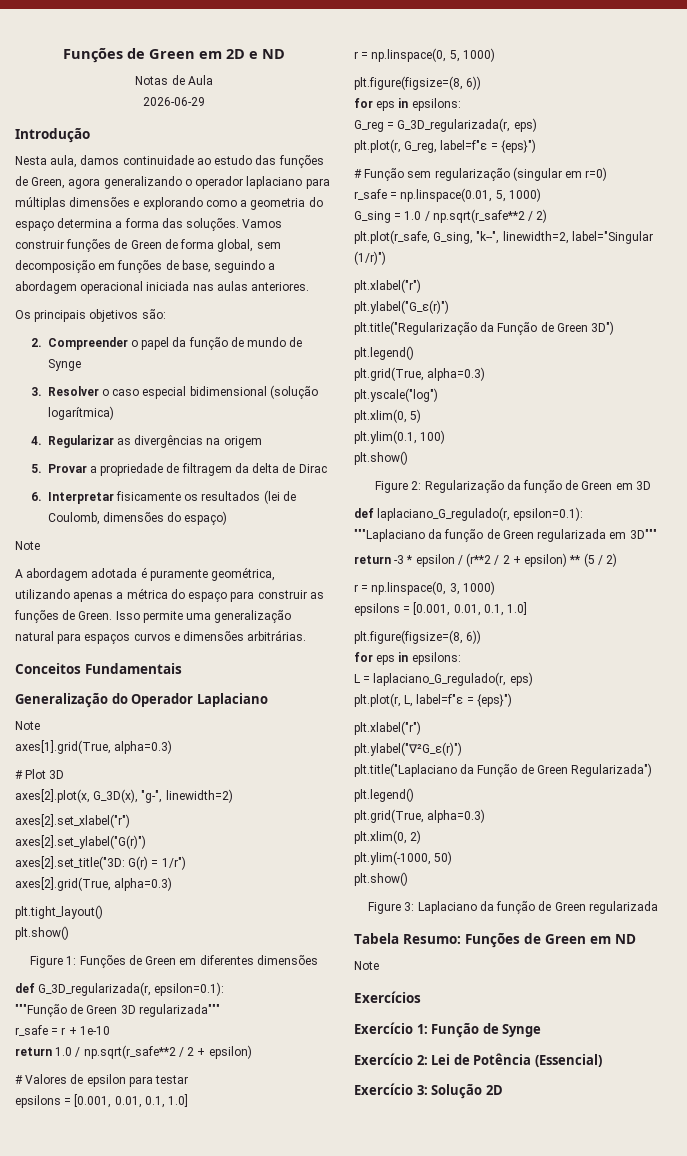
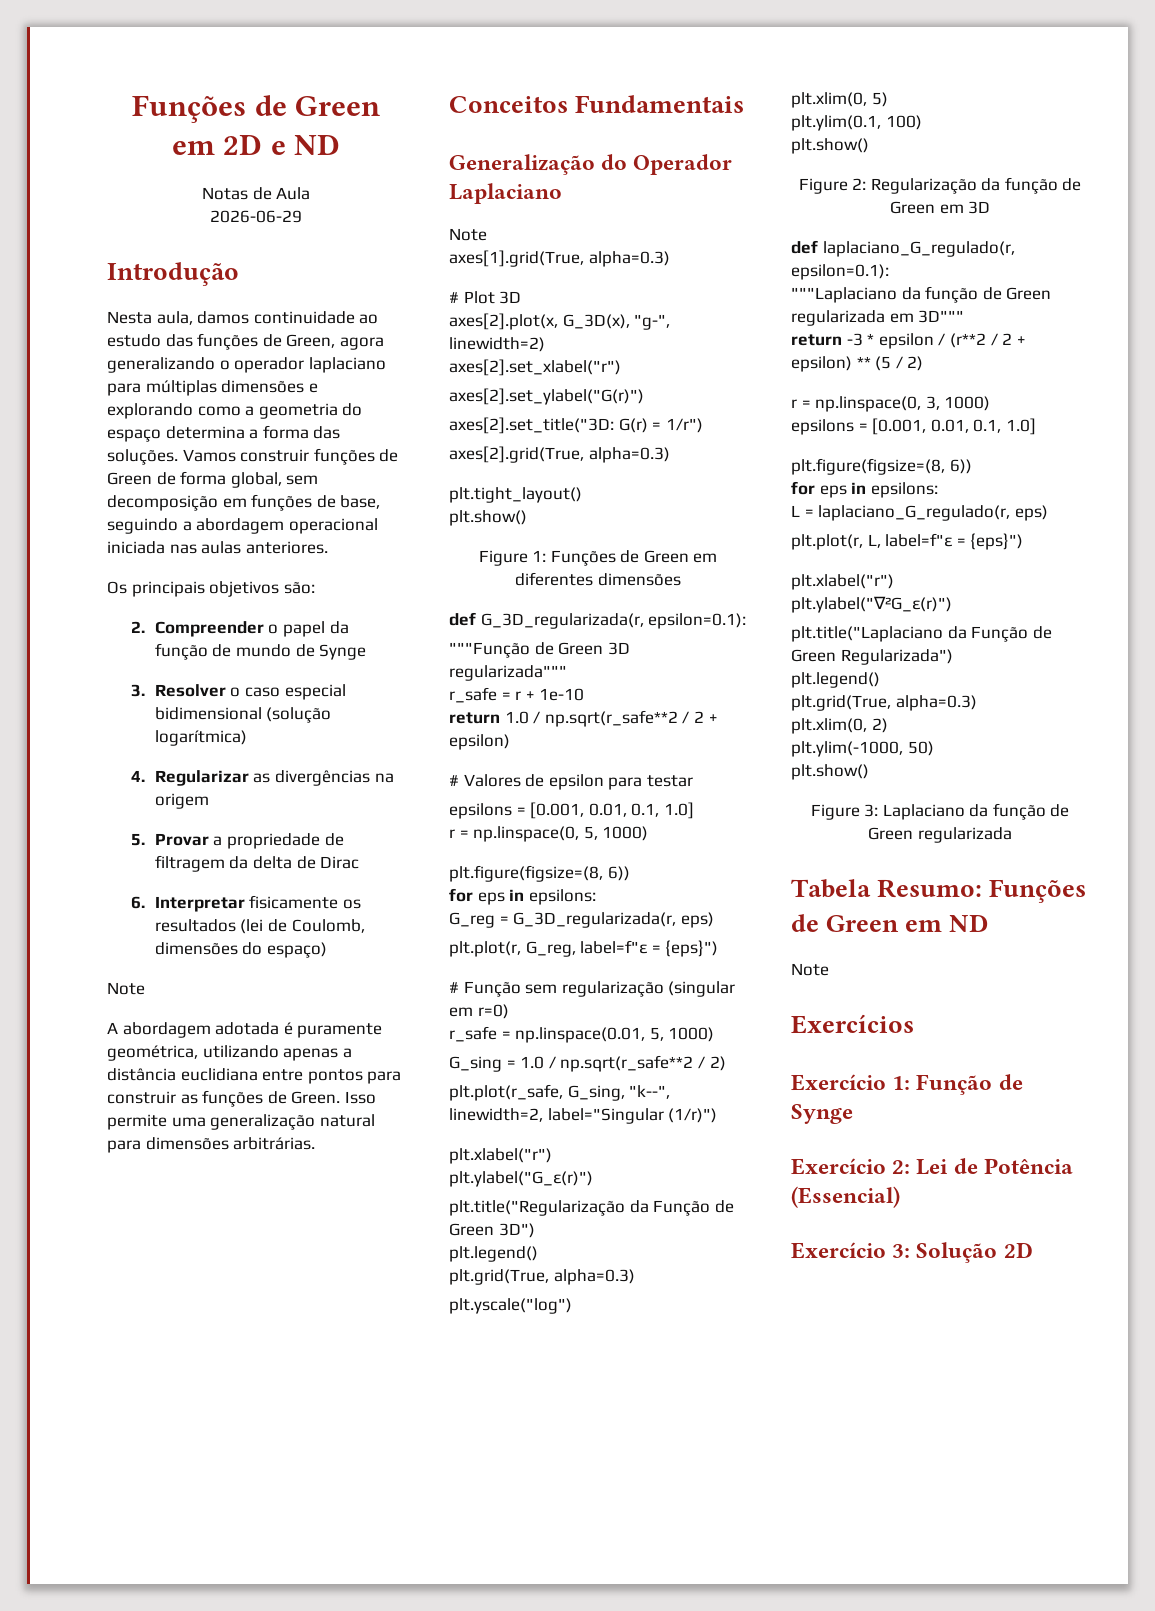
[126,588,228,602] métrica do espaço -> [107,1068,363,1084] distância euclidiana entre pontos
[84,633,180,644] espaços curvos e -> (141, 1146) none

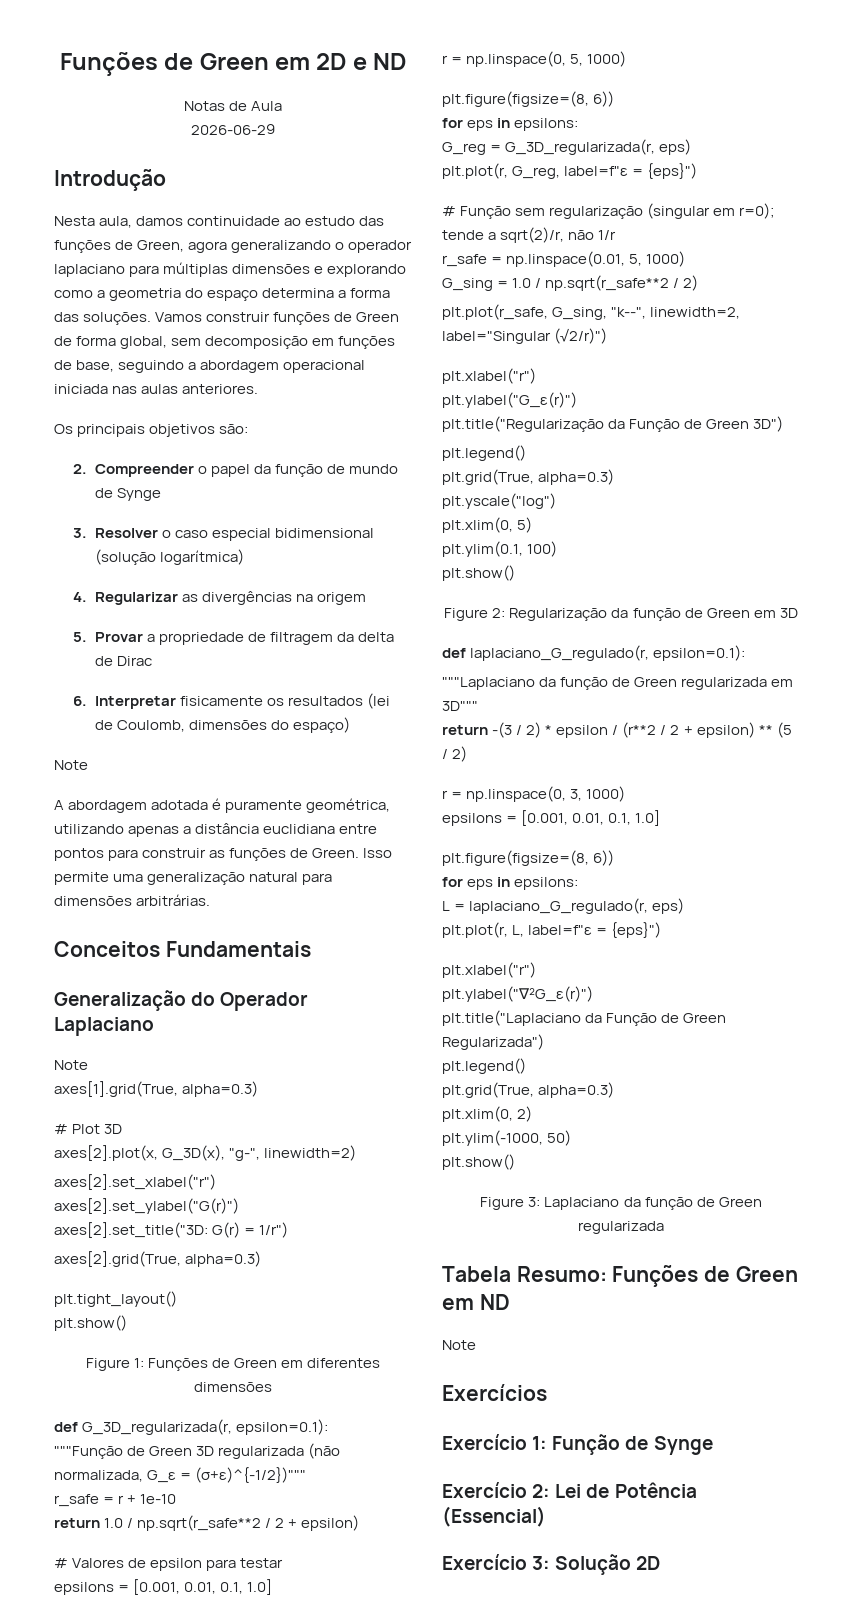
[449,665,567,681] regularizada""" -> [218,1443,341,1459] [54,1467,307,1483] regularizada (não normalizada, G_ε = (σ+ε)^{-1/2})"""
[477,1004,509,1019] r=0) -> [739,203,776,219] [442,227,617,243] r=0); tende a sqrt(2)/r, não 1/r
[668,1108,718,1123] (1/r)") -> [554,328,608,344] (√2/r)")
[846,333,863,346] -3 -> [492,722,542,738] -(3 / 2)

